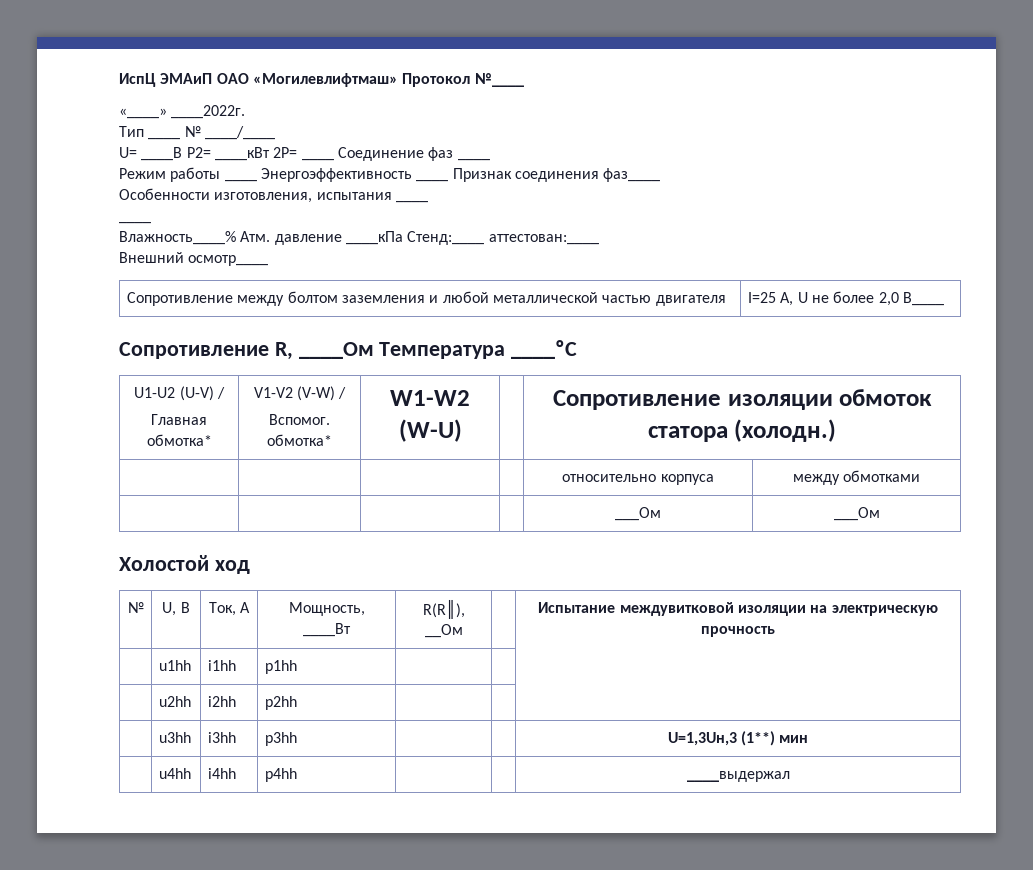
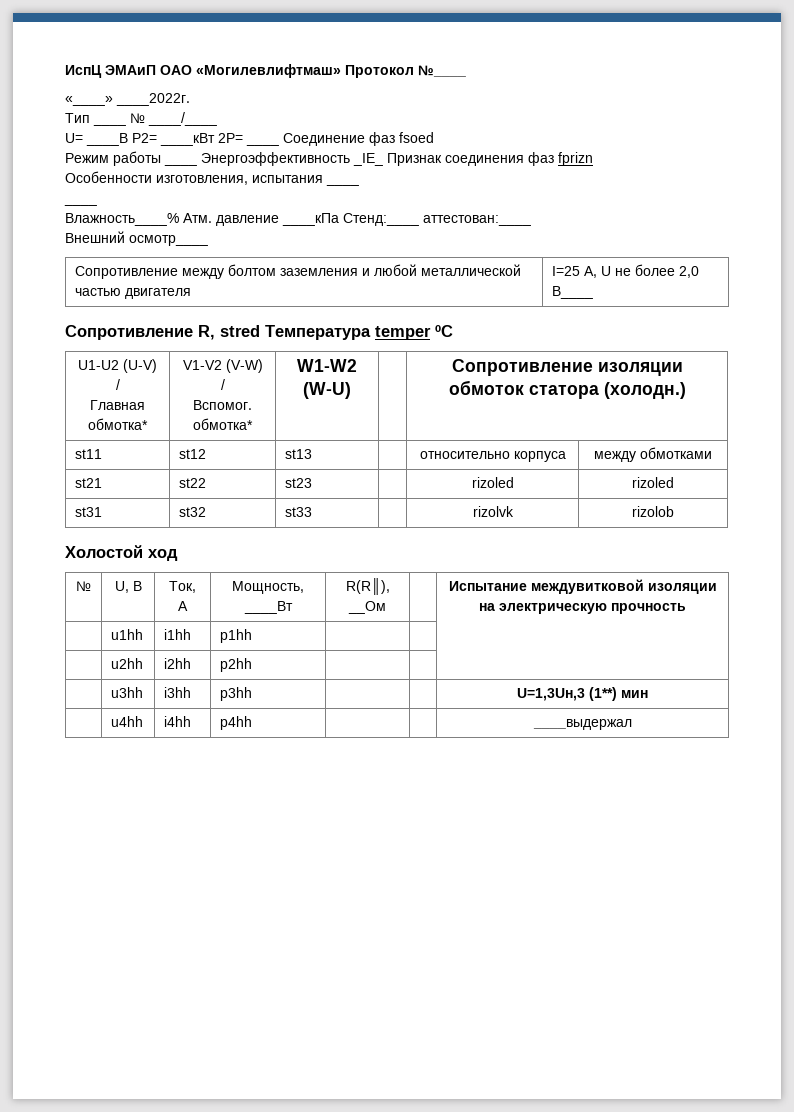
[457,158,490,161] ____ -> [399,132,434,143] fsoed
[416,179,449,182] ____ -> [353,153,383,166] _IE_
[603,168,661,182] фаз____ -> [528,152,593,166] фаз fprizn
[298,340,578,359] ____Ом Температура ____ºС -> [220,325,453,340] stred Температура temper ºС
(837, 430) | | -> [75,449,103,459] [179,449,207,459] [285,449,313,459] st11 | st12 | st13
[615,507,661,521] [833,507,880,521] | | | | ___Ом | ___Ом -> [75,478,103,488] [179,478,207,488] [285,478,313,488] [471,477,514,488] [631,477,674,488] [75,507,103,517] [179,507,207,517] [285,507,313,517] [472,506,514,517] [631,506,674,517] st21 | st22 | st23 | | rizoled | rizoled // st31 | st32 | st33 | | rizolvk | rizolob

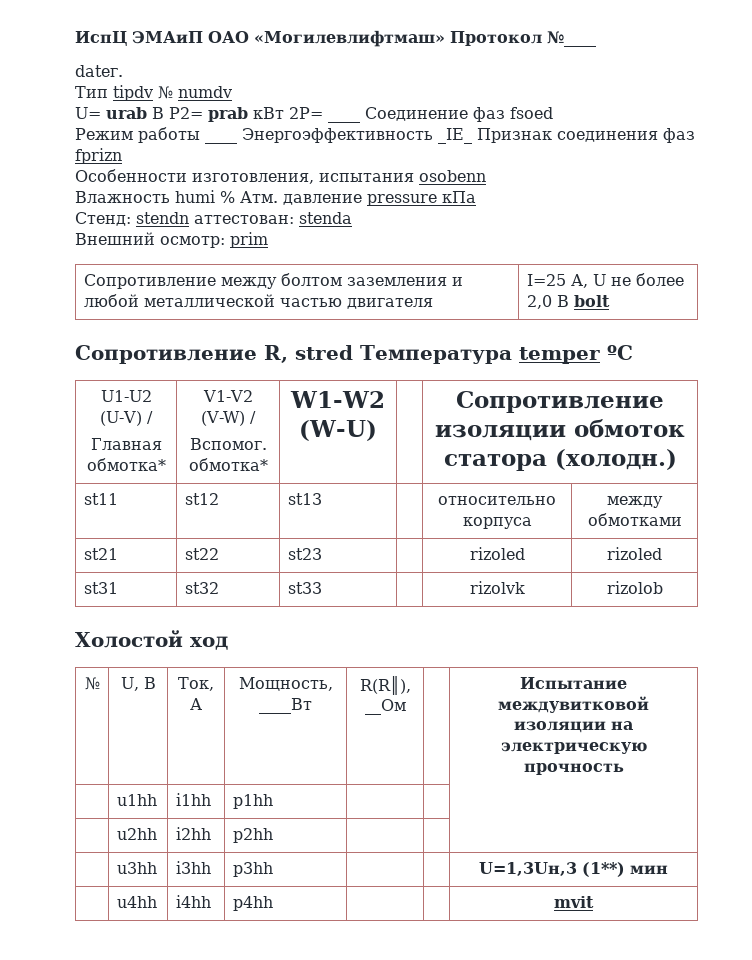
[65,93,190,106] «____» ____2022г. -> [75,65,123,77] dateг.
[93,123,126,126] [130,112,217,126] [65,133,215,146] ____ № ____/____ // U= ____В P2= ____кВт -> [113,85,232,101] [75,107,284,122] tipdv № numdv // U= urab В P2= prab кВт
[326,183,359,186] [64,203,97,206] [65,213,531,226] ____ // ____ // Влажность____% Атм. давление ____кПа Стенд:____ аттестован:____ -> [419,170,486,182] [75,190,476,206] [75,212,352,226] osobenn // Влажность humi % Атм. давление pressure кПа // Стенд: stendn аттестован: stenda
[129,235,208,246] осмотр____ -> [160,232,268,248] осмотр: prim
[552,286,594,299] В____ -> [556,295,610,307] В bolt
[532,719,632,730] ____выдержал -> [554,896,594,908] mvit

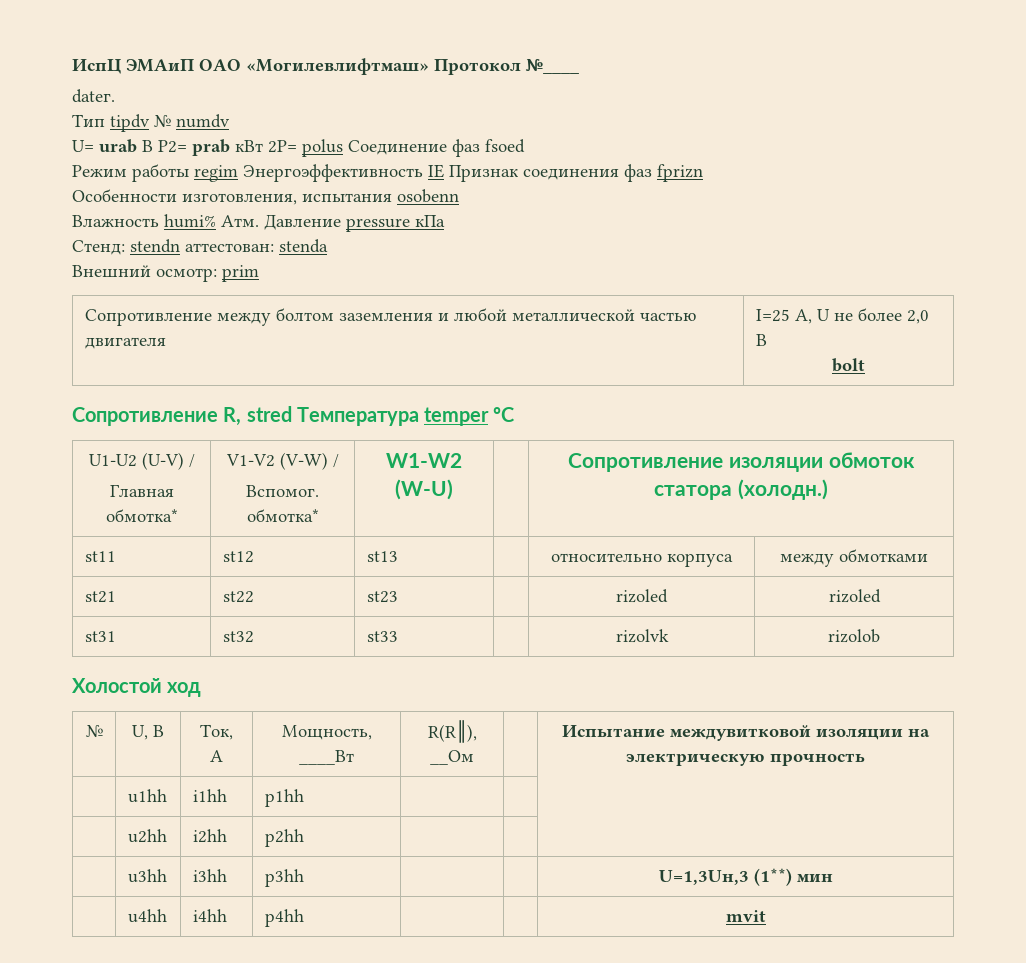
[328,119,360,123] ____ -> [302,139,343,157] polus
[205,128,472,144] ____ Энергоэффективность _IE_ -> [194,164,444,182] regim Энергоэффективность IE
[175,190,362,205] humi % Атм. давление -> [164,214,341,230] humi% Атм. Давление
(569, 301) none -> (767, 340) //

